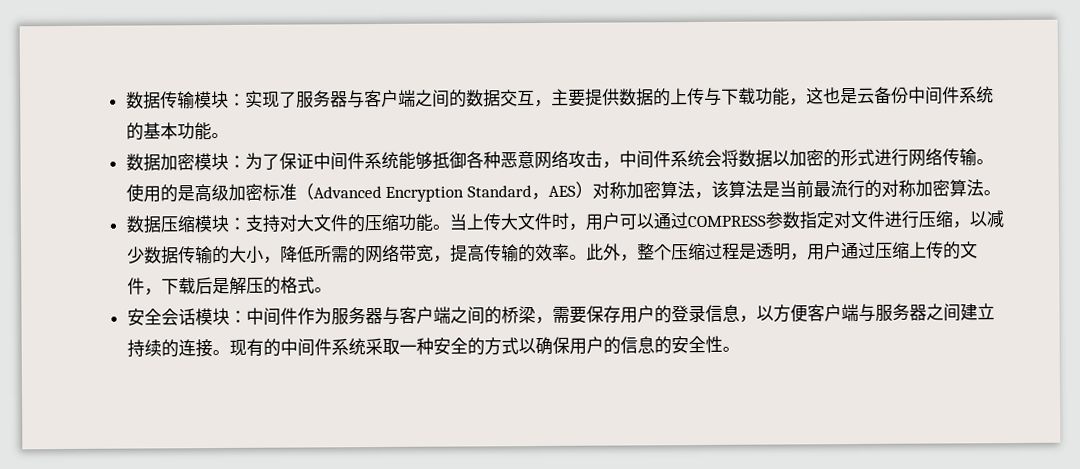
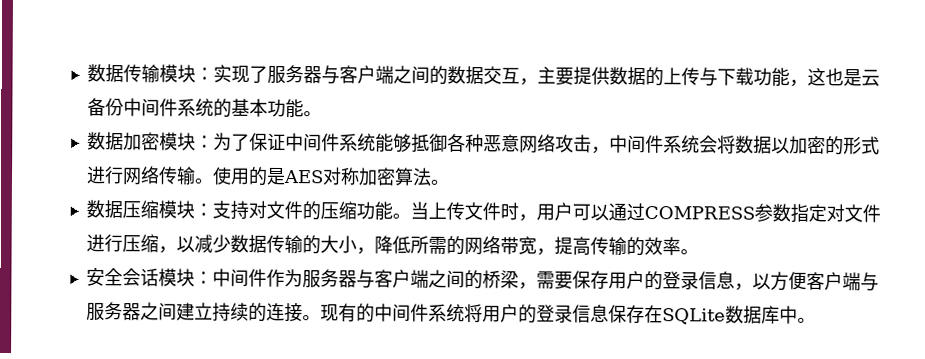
[193,179,882,203] 高级加密标准（Advanced Encryption Standard，AES）对称加密算法，该算法是当前最流行的 -> [283,170,325,184] AES
[295,214,314,232] 大 -> (268, 209) none
[499,213,518,231] 大 -> (466, 211) none
[585,241,978,262] [126,276,332,296] 此外，整个压缩过程是透明，用户通过压缩上传的文件，下载后是解压的格式。 -> (700, 252) none
[364,335,723,356] 采取一种安全的方式以确保用户的信息的安全性 -> [464,304,799,325] 将用户的登录信息保存在SQLite数据库中

